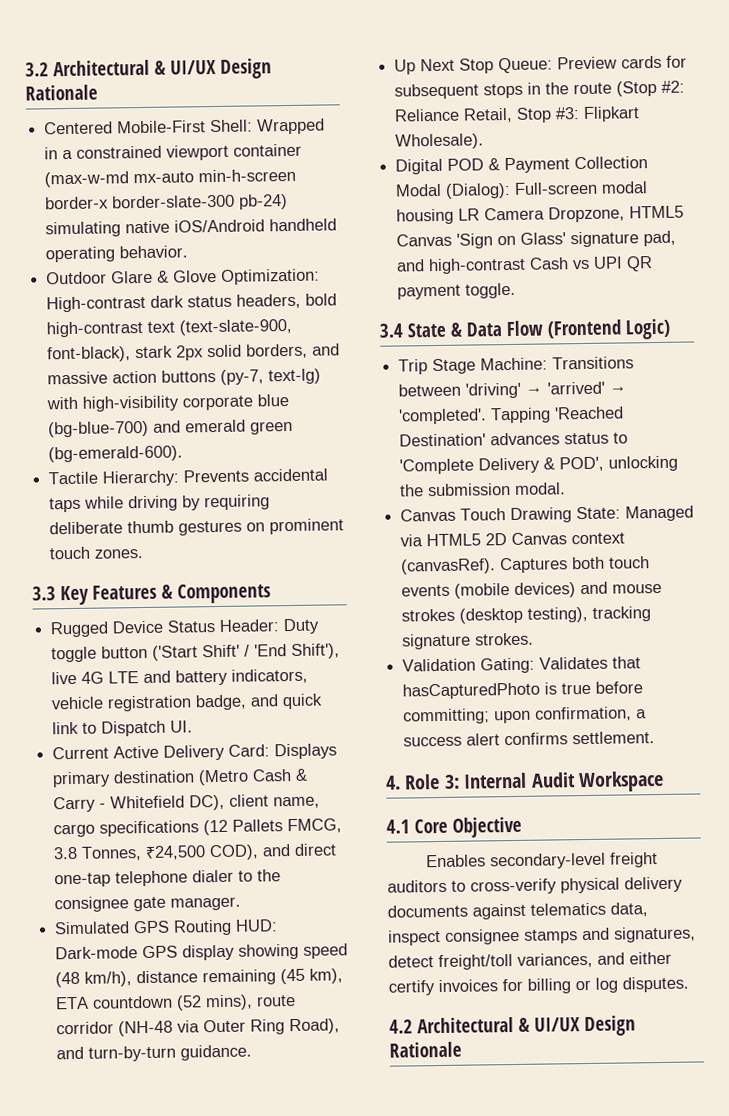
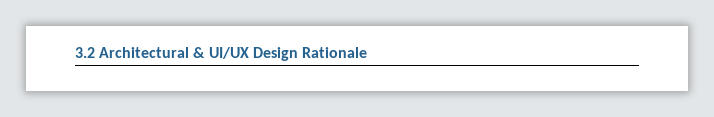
[44,118,326,135] [44,143,303,161] [44,168,297,188] [45,194,289,210] [45,218,338,238] [45,245,189,263] [46,268,321,285] [46,293,338,313] [46,318,293,338] [47,343,341,363] [47,368,322,385] [46,394,290,412] [48,419,294,438] [48,445,184,463] [48,468,329,487] [49,494,271,513] [49,518,345,536] [49,546,144,560] [32,583,271,606] [50,618,321,638] [51,643,341,663] [51,668,309,686] [51,693,324,712] [52,720,194,737] [52,743,338,761] [52,768,309,788] [53,794,321,813] [53,818,343,838] [53,843,338,861] [54,869,282,888] [54,896,242,913] [54,919,279,936] [55,943,349,961] [55,968,344,988] [55,994,297,1011] [56,1018,341,1037] [56,1044,253,1062] [394,55,688,75] [394,80,686,100] [394,106,641,123] [395,133,485,150] [395,156,649,175] [395,181,649,199] [396,205,685,225] [396,230,677,249] [396,256,654,275] [397,282,517,300] [379,318,671,340] [398,356,635,375] [398,381,628,399] [398,406,625,425] [399,432,629,447] [399,455,679,475] [400,482,567,497] [400,505,695,524] [400,532,626,547] [401,556,651,575] [401,581,663,599] [401,606,652,624] [402,632,535,650] [402,656,642,674] [402,681,644,700] [403,706,648,725] [403,731,656,747] [385,770,664,793] [386,816,522,838] [426,852,659,870] [387,876,683,895] [387,902,648,920] [388,926,696,946] [388,951,672,971] [388,976,689,996] [389,1015,636,1037] [389,1041,462,1058] // Centered Mobile-First Shell: Wrapped in a constrained viewport container (max-w-md mx-auto min-h-screen border-x border-slate-300 pb-24) simulating native iOS/Android handheld operating behavior. // Outdoor Glare & Glove Optimization: High-contrast dark status headers, bold high-contrast text (text-slate-900, font-black), stark 2px solid borders, and massive action buttons (py-7, text-lg) with high-visibility corporate blue (bg-blue-700) and emerald green (bg-emerald-600). // Tactile Hierarchy: Prevents accidental taps while driving by requiring deliberate thumb gestures on prominent touch zones. // 3.3 Key Features & Components // Rugged Device Status Header: Duty toggle button ('Start Shift' / 'End Shift'), live 4G LTE and battery indicators, vehicle registration badge, and quick link to Dispatch UI. // Current Active Delivery Card: Displays primary destination (Metro Cash & Carry - Whitefield DC), client name, cargo specifications (12 Pallets FMCG, 3.8 Tonnes, ₹24,500 COD), and direct one-tap telephone dialer to the consignee gate manager. // Simulated GPS Routing HUD: Dark-mode GPS display showing speed (48 km/h), distance remaining (45 km), ETA countdown (52 mins), route corridor (NH-48 via Outer Ring Road), and turn-by-turn guidance. // Up Next Stop Queue: Preview cards for subsequent stops in the route (Stop #2: Reliance Retail, Stop #3: Flipkart Wholesale). // Digital POD & Payment Collection Modal (Dialog): Full-screen modal housing LR Camera Dropzone, HTML5 Canvas 'Sign on Glass' signature pad, and high-contrast Cash vs UPI QR payment toggle. // 3.4 State & Data Flow (Frontend Logic) // Trip Stage Machine: Transitions between 'driving' → 'arrived' → 'completed'. Tapping 'Reached Destination' advances status to 'Complete Delivery & POD', unlocking the submission modal. // Canvas Touch Drawing State: Managed via HTML5 2D Canvas context (canvasRef). Captures both touch events (mobile devices) and mouse strokes (desktop testing), tracking signature strokes. // Validation Gating: Validates that hasCapturedPhoto is true before committing; upon confirmation, a success alert confirms settlement. // 4. Role 3: Internal Audit Workspace // 4.1 Core Objective // Enables secondary-level freight auditors to cross-verify physical delivery documents against telematics data, inspect consignee stamps and signatures, detect freight/toll variances, and either certify invoices for billing or log disputes. // 4.2 Architectural & UI/UX Design Rationale -> (367, 52) none

